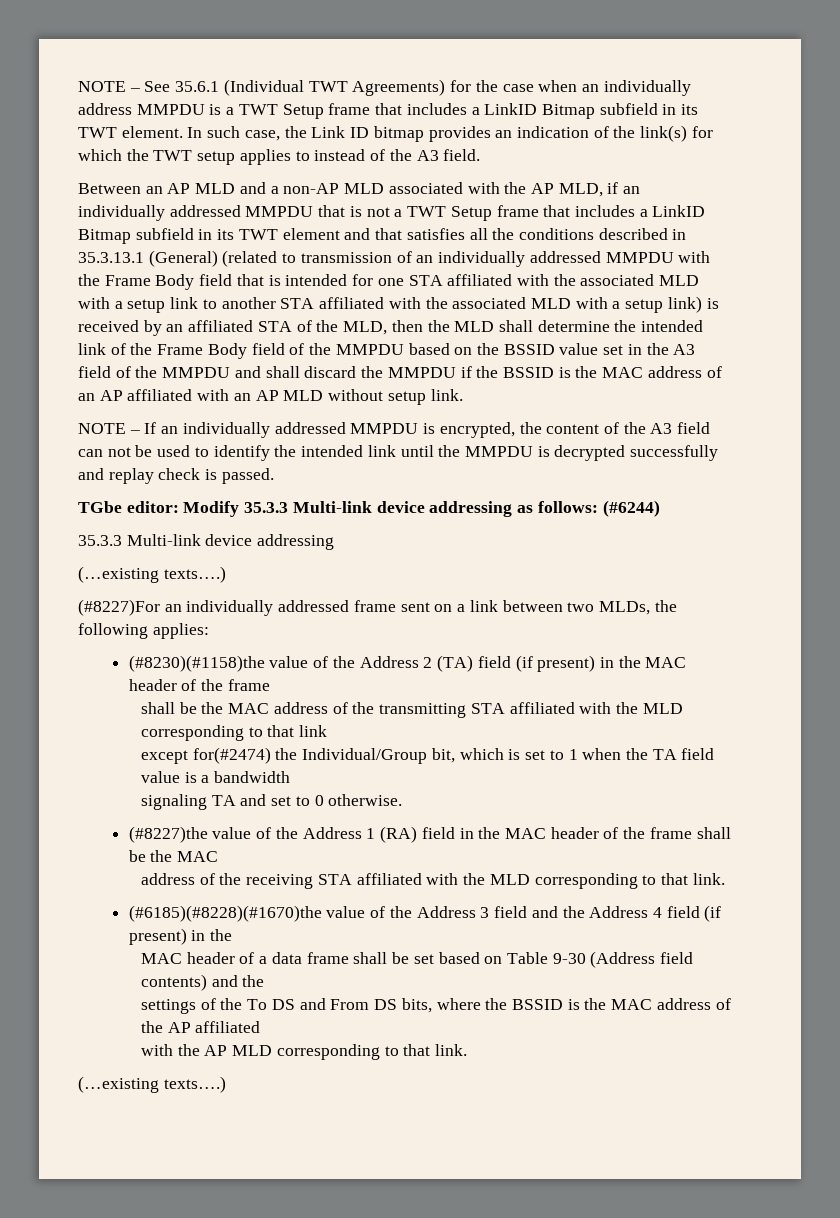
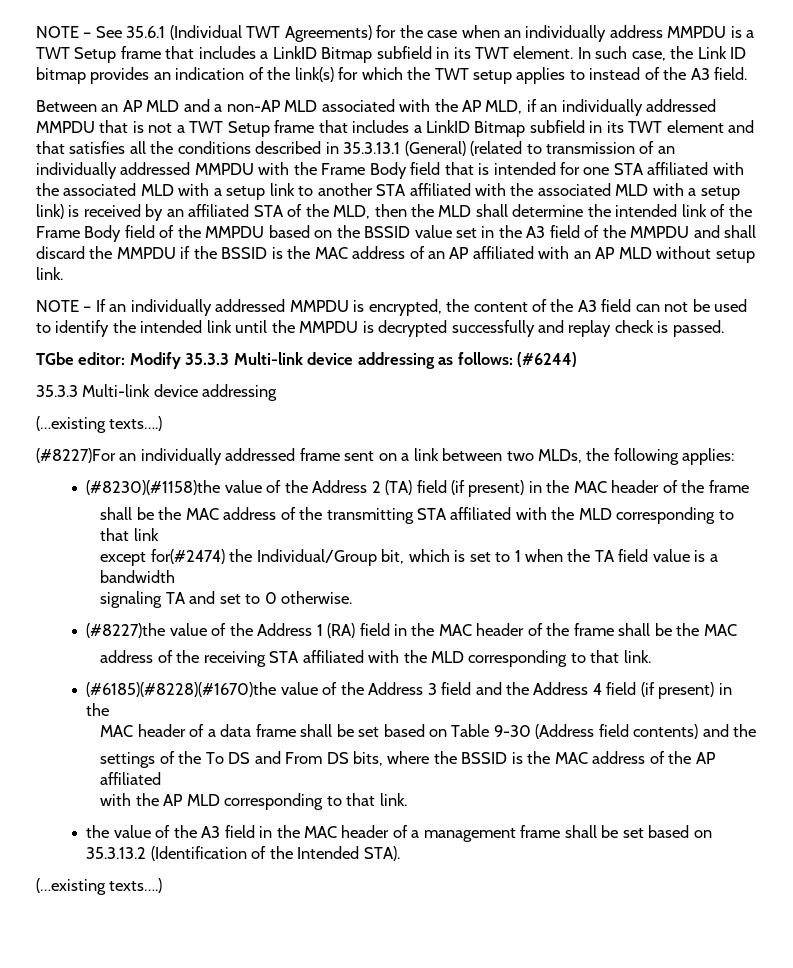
(468, 1050) none -> [86,825,712,842] [86,846,400,861] // the value of the A3 field in the MAC header of a management frame shall be set based on 35.3.13.2 (Identification of the Intended STA).

